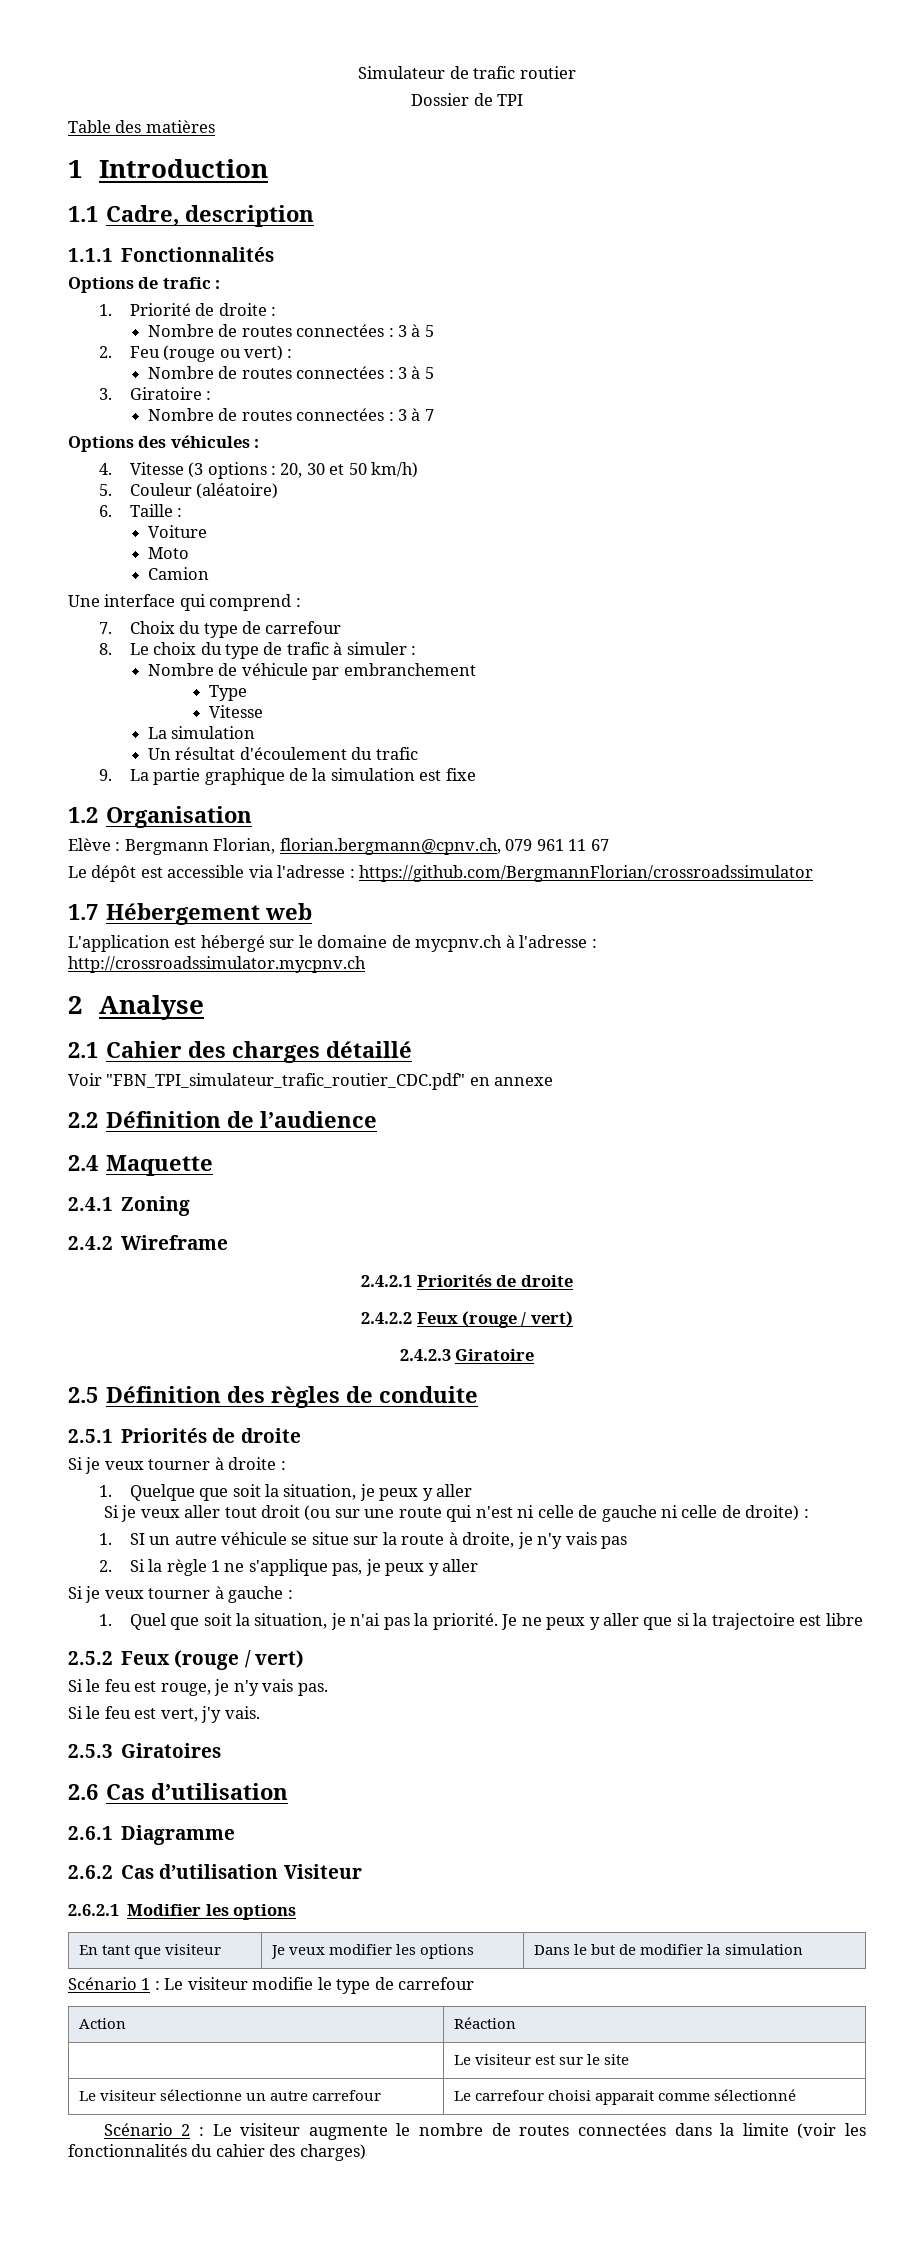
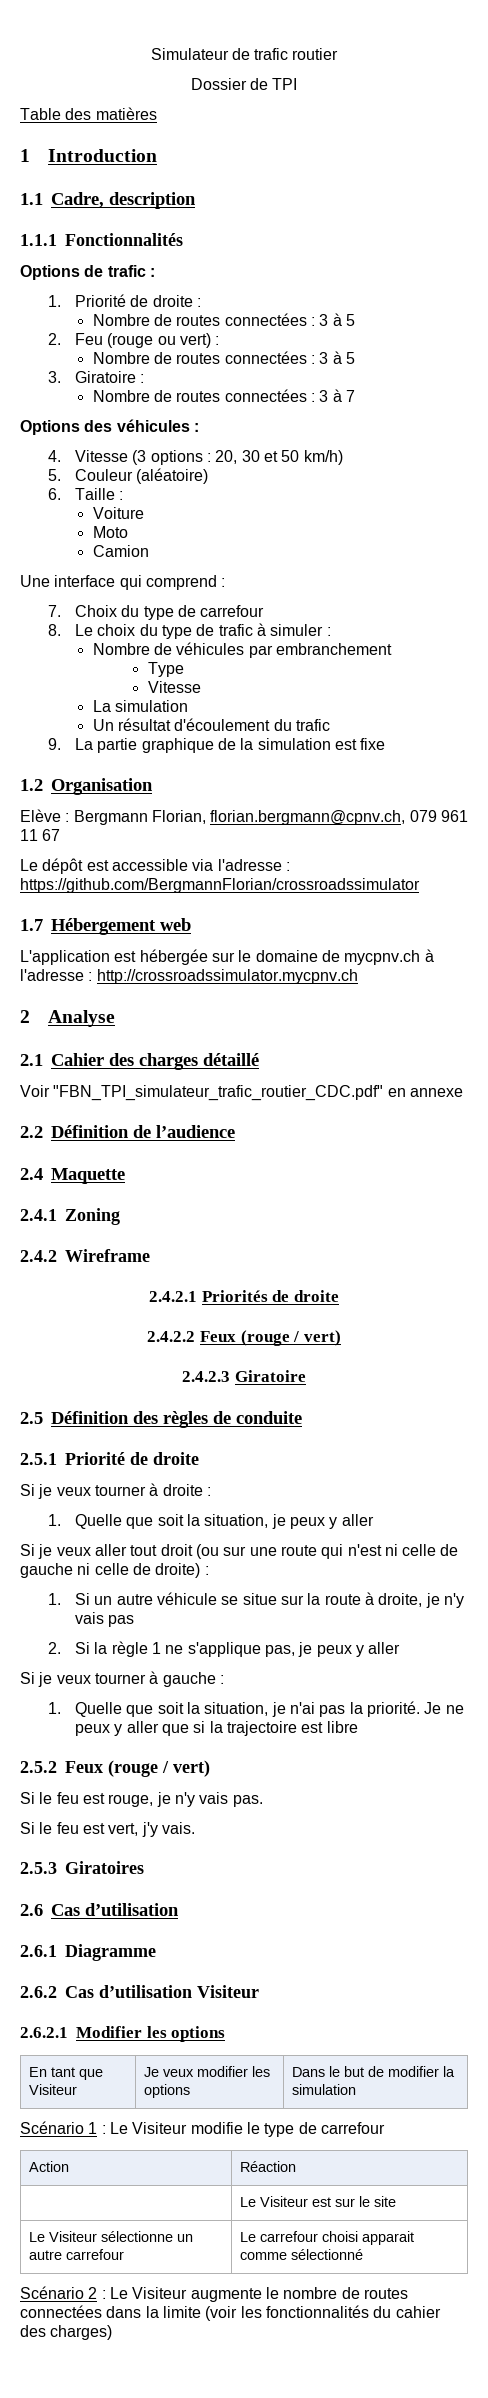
[241,663,308,676] véhicule -> [176,642,245,655] véhicules
[200,935,265,952] hébergé -> [139,949,208,965] hébergée
[121,1428,208,1443] Priorités -> [65,1452,125,1465] Priorité
[129,1484,195,1501] Quelque -> [75,1514,123,1529] Quelle
[129,1533,145,1545] SI -> [75,1593,91,1605] Si
[129,1613,166,1630] Quel -> [75,1702,123,1717] Quelle
[165,1944,222,1955] visiteur -> [28,2084,77,2095] Visiteur
[187,1977,248,1990] visiteur -> [132,2122,188,2134] Visiteur
[475,2054,532,2065] visiteur -> [259,2196,308,2207] Visiteur
[100,2090,157,2101] visiteur -> [48,2231,97,2242] Visiteur
[240,2123,301,2136] visiteur -> [132,2287,188,2299] Visiteur

